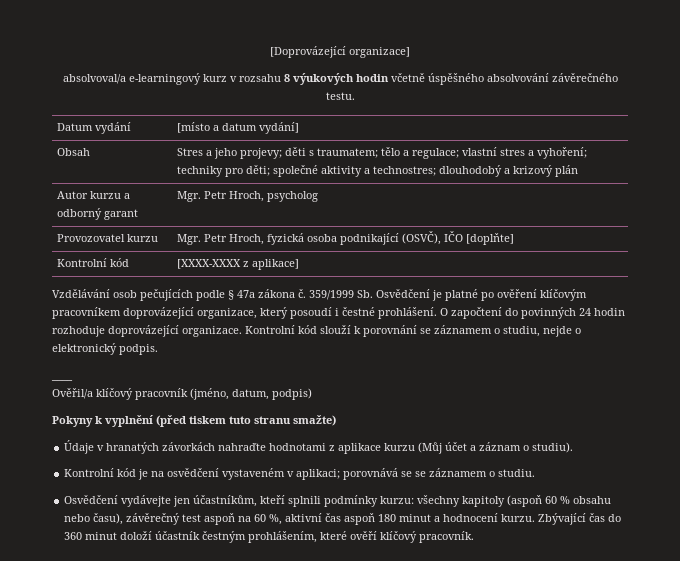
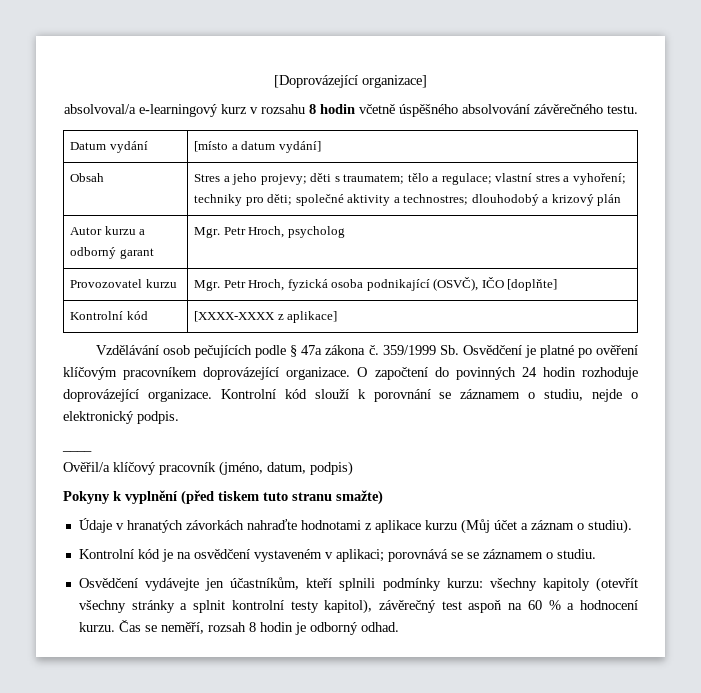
[292,73,354,85] výukových -> (316, 109) none
[197,307,437,319] organizace, který posoudí i čestné prohlášení. -> [286,367,351,380] organizace.
[507,495,612,507] [64,513,124,525] (aspoň 60 % obsahu nebo času), -> [596,577,639,592] [78,599,373,614] (otevřít všechny stránky a splnit kontrolní testy kapitol),
[269,513,622,525] [64,531,475,543] %, aktivní čas aspoň 180 minut a hodnocení kurzu. Zbývající čas do 360 minut doloží účastník čestným prohlášením, které ověří klíčový pracovník. -> [548,600,638,610] [78,620,399,635] % a hodnocení kurzu. Čas se neměří, rozsah 8 hodin je odborný odhad.

